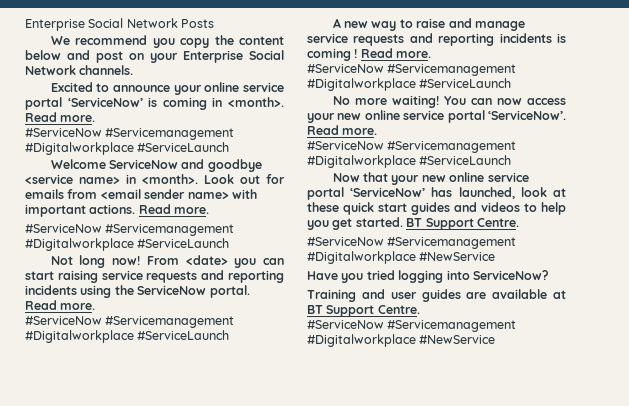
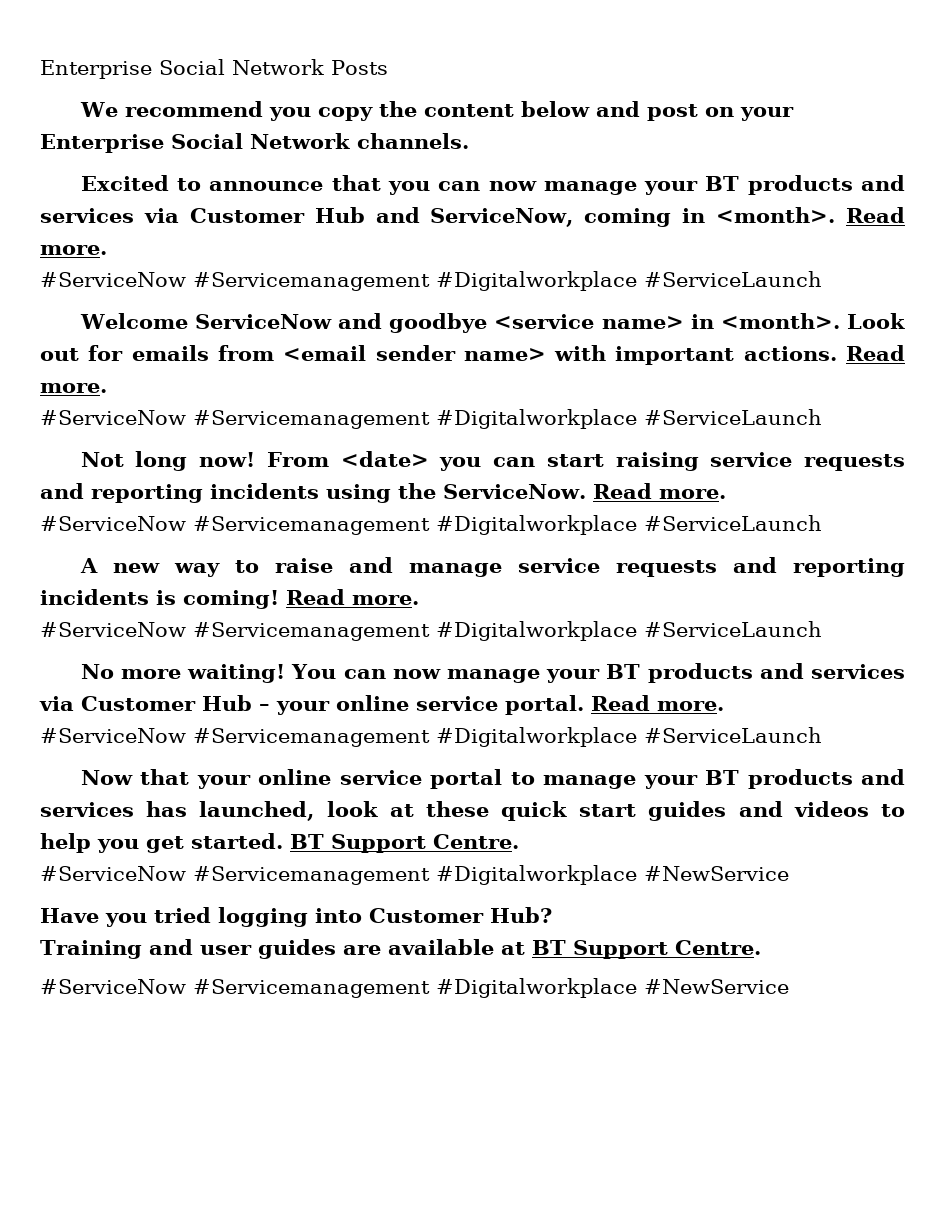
[173,82,284,95] [25,97,158,110] your online service portal ‘ServiceNow’ is -> [331,175,905,195] [40,207,574,227] that you can now manage your BT products and services via Customer Hub and ServiceNow,
[137,285,250,298] ServiceNow portal. -> [443,484,586,499] ServiceNow.
[307,48,358,61] coming ! -> [183,590,279,609] coming!
[527,98,566,105] [307,110,566,123] access your new online service portal ‘ServiceNow’. -> [446,663,905,683] [39,695,584,715] manage your BT products and services via Customer Hub – your online service portal.
[421,172,529,182] [307,187,426,200] new online service portal ‘ServiceNow’ -> [258,769,906,789] [40,802,134,817] online service portal to manage your BT products and services
[472,270,549,280] ServiceNow? -> [369,907,552,923] Customer Hub?

